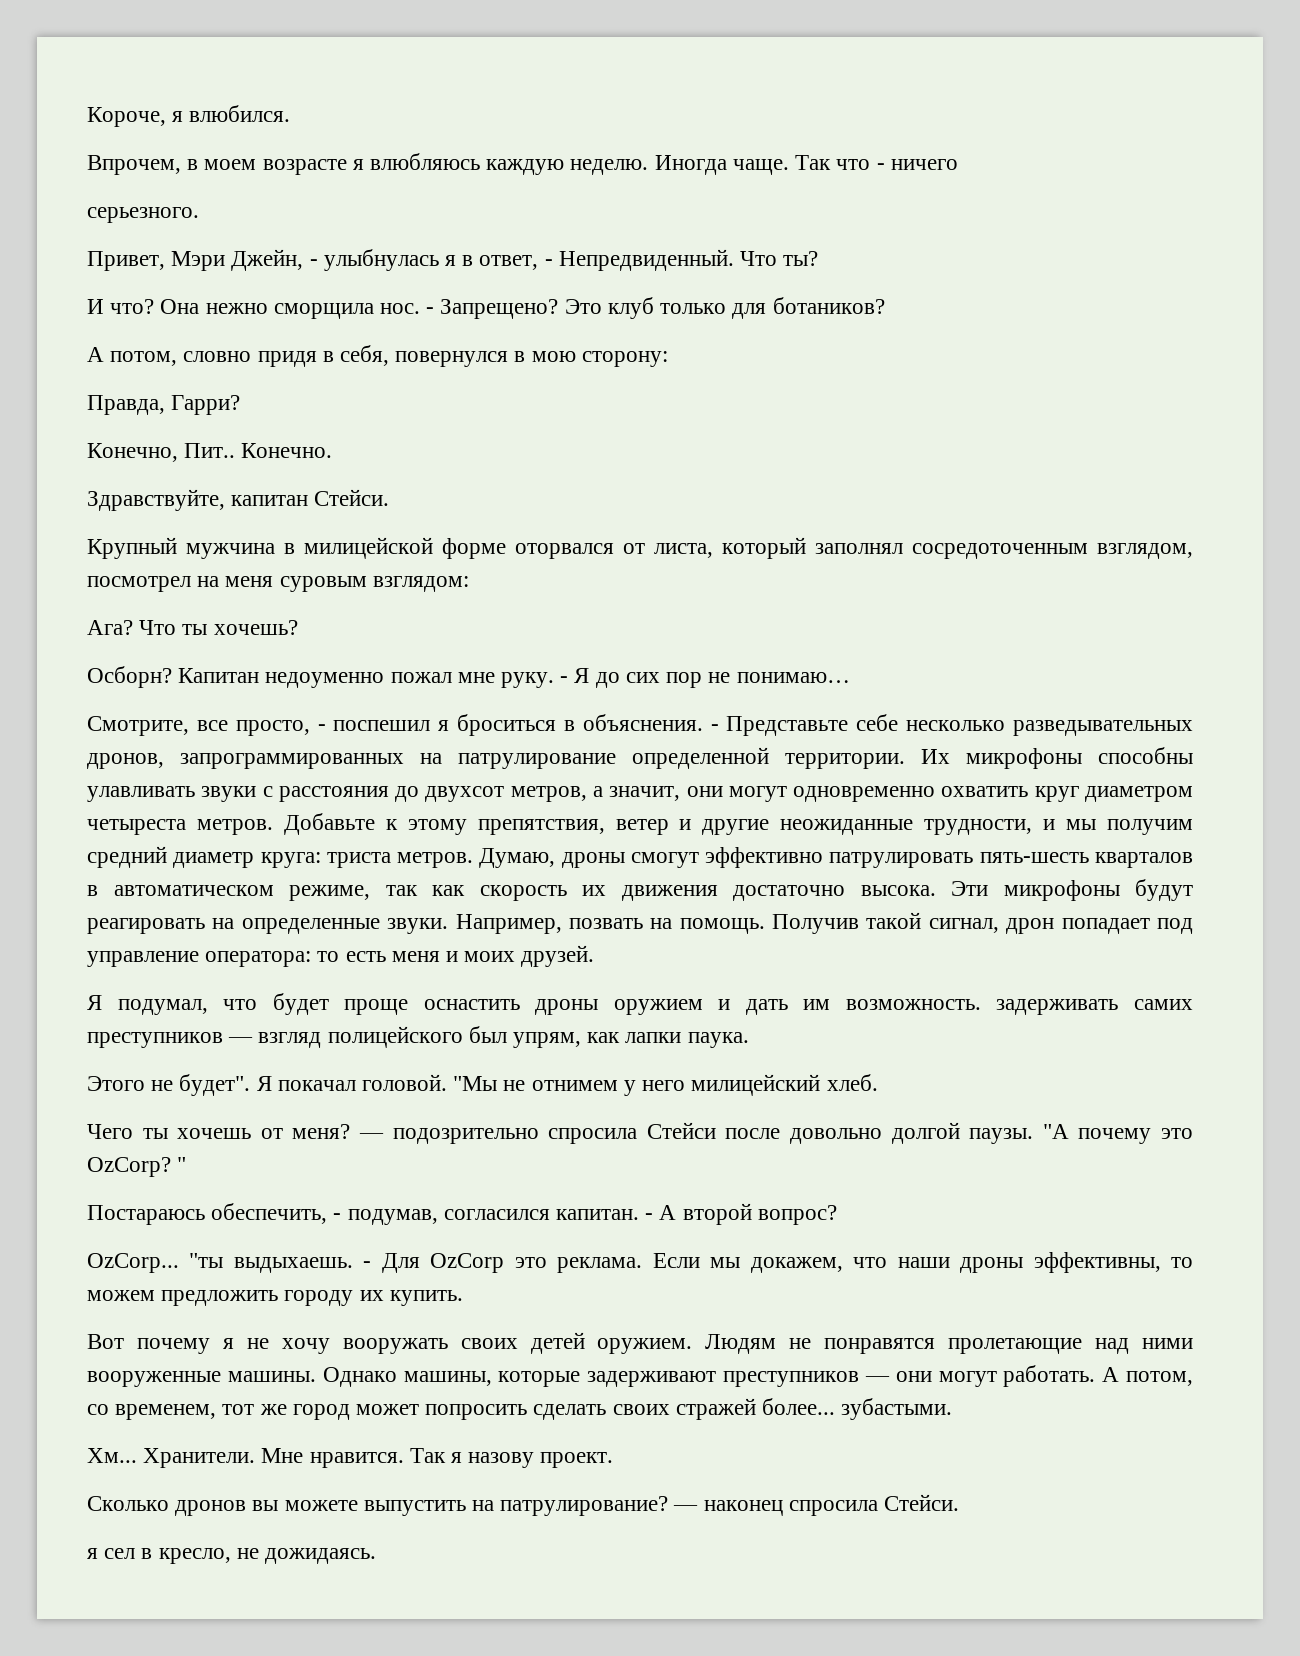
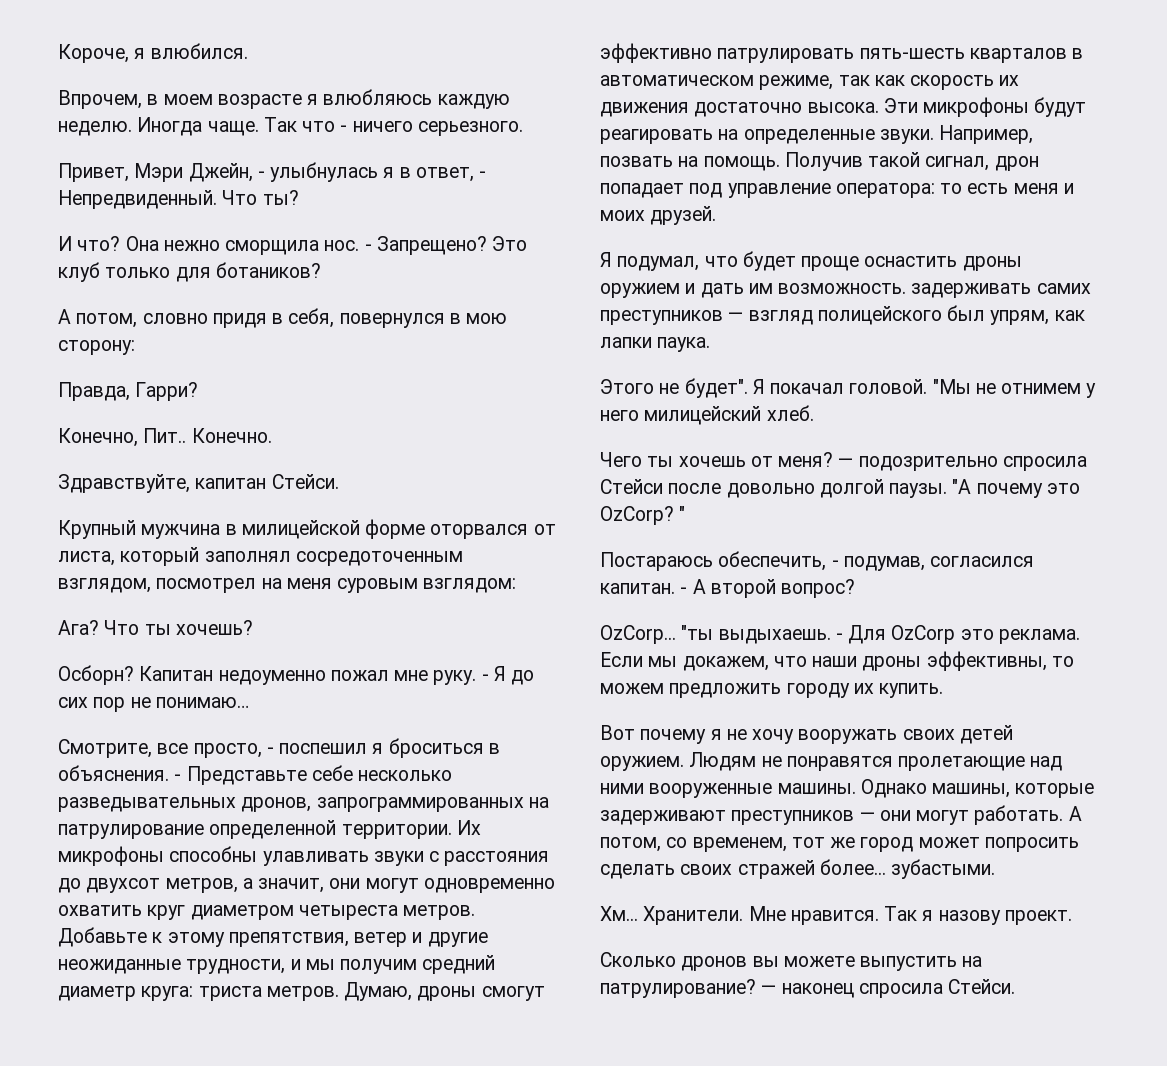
(958, 164) // -> (413, 126) none
[87,1548,377,1564] // я сел в кресло, не дожидаясь. -> (1016, 986) none

